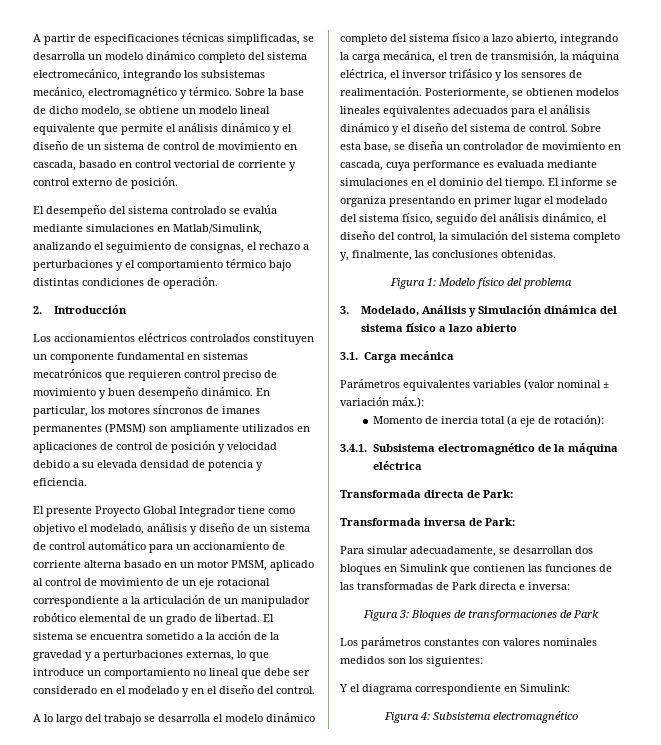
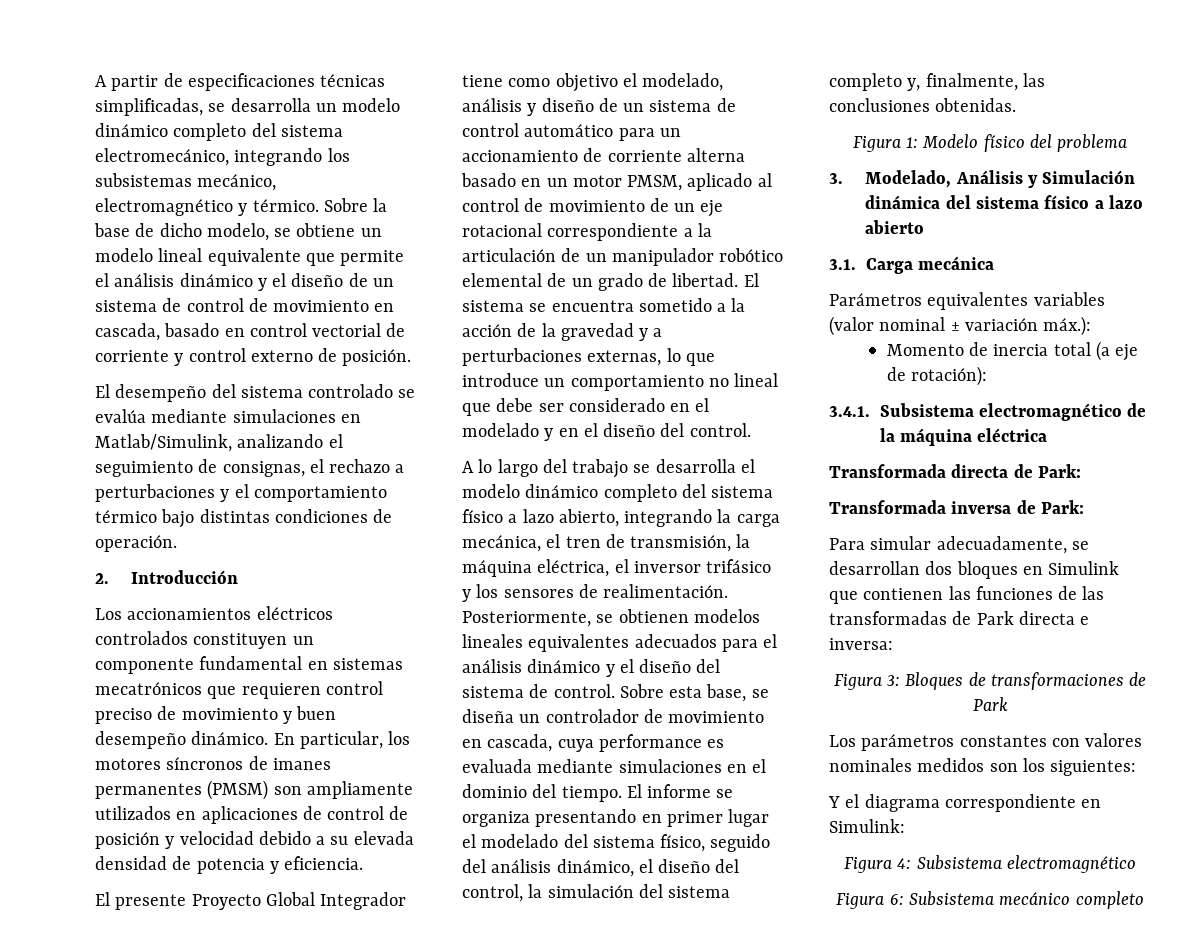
(578, 717) none -> [836,891,1144,909] // Figura 6: Subsistema mecánico completo

